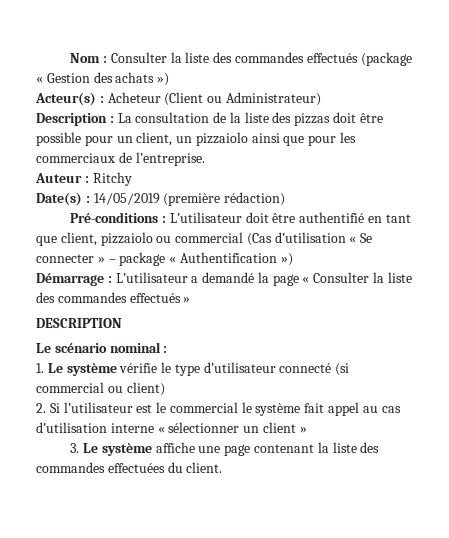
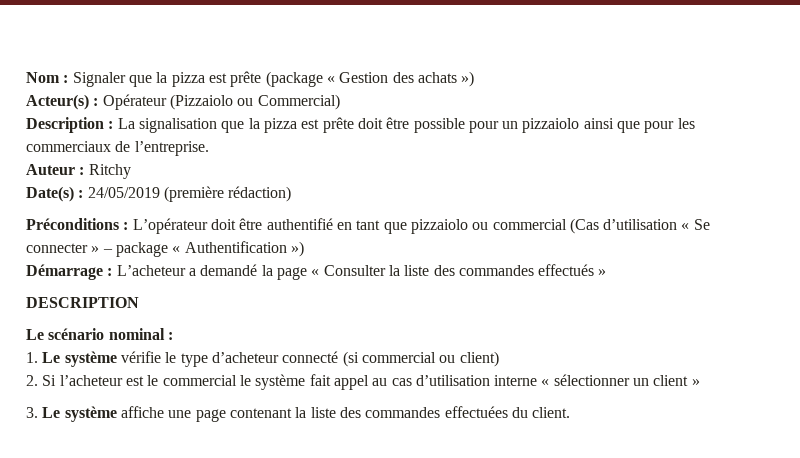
[110,52,358,63] Consulter la liste des commandes effectués -> [72,71,262,87] Signaler que la pizza est prête
[107,92,321,106] Acheteur (Client ou Administrateur) -> [102,94,340,110] Opérateur (Pizzaiolo ou Commercial)
[135,112,331,126] consultation de la liste des pizzas -> [138,117,354,133] signalisation que la pizza est prête
[136,132,193,146] client, un -> (519, 125) none
[93,193,160,205] 14/05/2019 -> [87,187,160,198] 24/05/2019
[70,212,242,223] Pré-conditions : L’utilisateur -> [26,218,208,234] Préconditions : L’opérateur
[60,232,97,246] client, -> (407, 228) none
[115,272,188,283] L’utilisateur -> [116,265,186,276] L’acheteur
[203,362,276,373] d’utilisateur -> [211,352,279,363] d’acheteur
[63,402,133,413] l’utilisateur -> [59,375,123,386] l’acheteur

